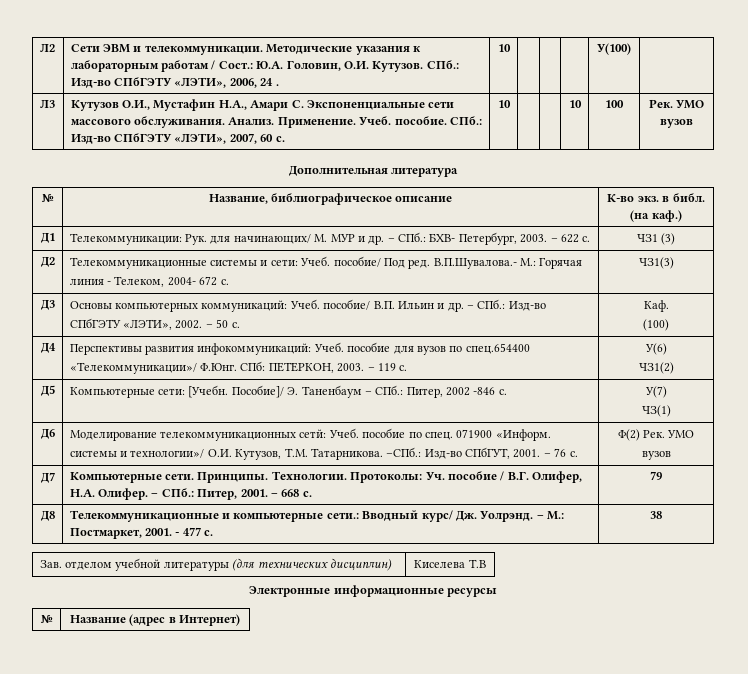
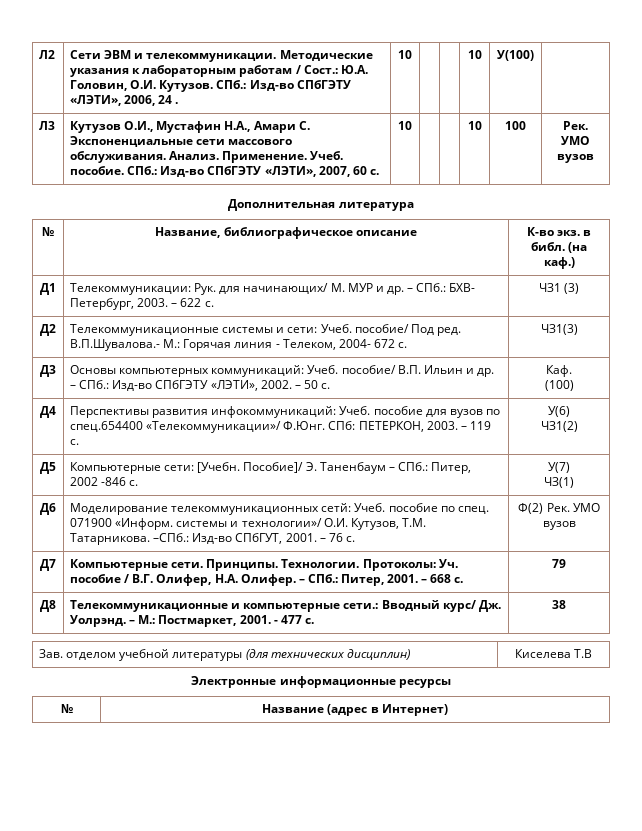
(511, 48) none -> [467,50,482,59] 10

